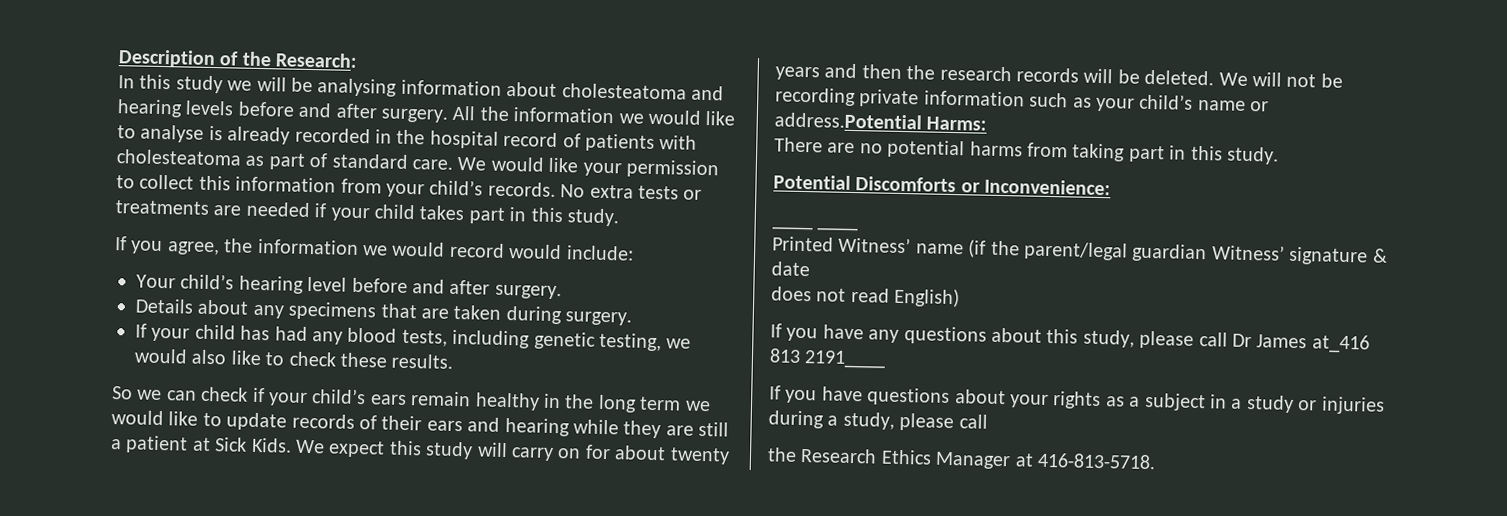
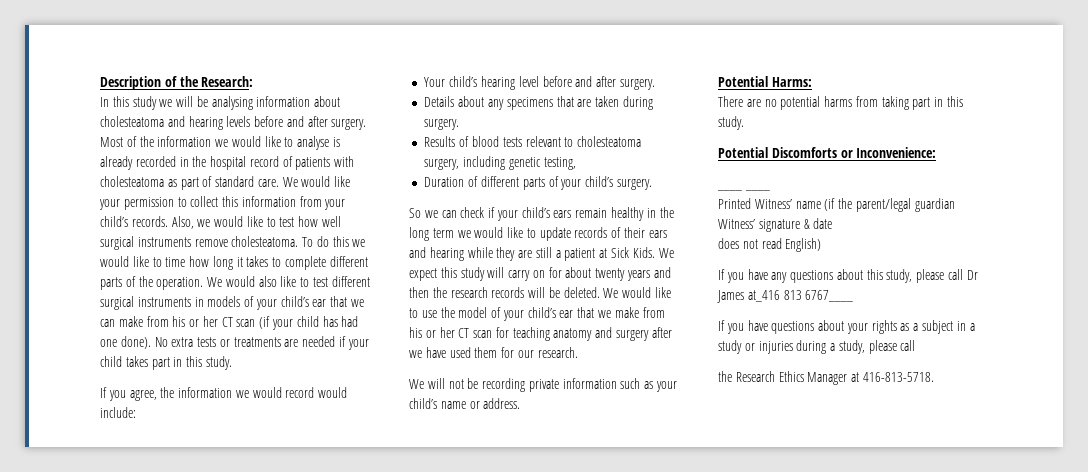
[452,105,477,121] All -> [100,136,137,147] Most of
(556, 189) none -> [171,216,342,229] [100,236,366,250] [100,256,368,270] [100,276,370,290] [100,296,365,310] [100,316,359,330] [100,336,151,349] Also, we would like to test how well surgical instruments remove cholesteatoma. To do this we would like to time how long it takes to complete different parts of the operation. We would also like to test different surgical instruments in models of your child’s ear that we can make from his or her CT scan (if your child has had one done).
[135,323,692,352] [134,348,454,369] If your child has had any blood tests, including genetic testing, we would also like to check these results. -> [424,136,642,147] [424,156,576,170] [424,176,652,190] Results of blood tests relevant to cholesteatoma surgery, including genetic testing, // Duration of different parts of your child’s surgery.
(1248, 79) none -> [622,287,672,298] [409,307,665,321] [409,327,672,341] [409,347,578,358] [409,379,424,389] would like to use the model of your child’s ear that we make from his or her CT scan for teaching anatomy and surgery after we have used them for our research. // We
[774,112,922,130] address.Potential -> [483,398,521,409] [718,76,768,87] address. // Potential
[804,350,887,369] 2191____ -> [805,290,854,302] 6767____

